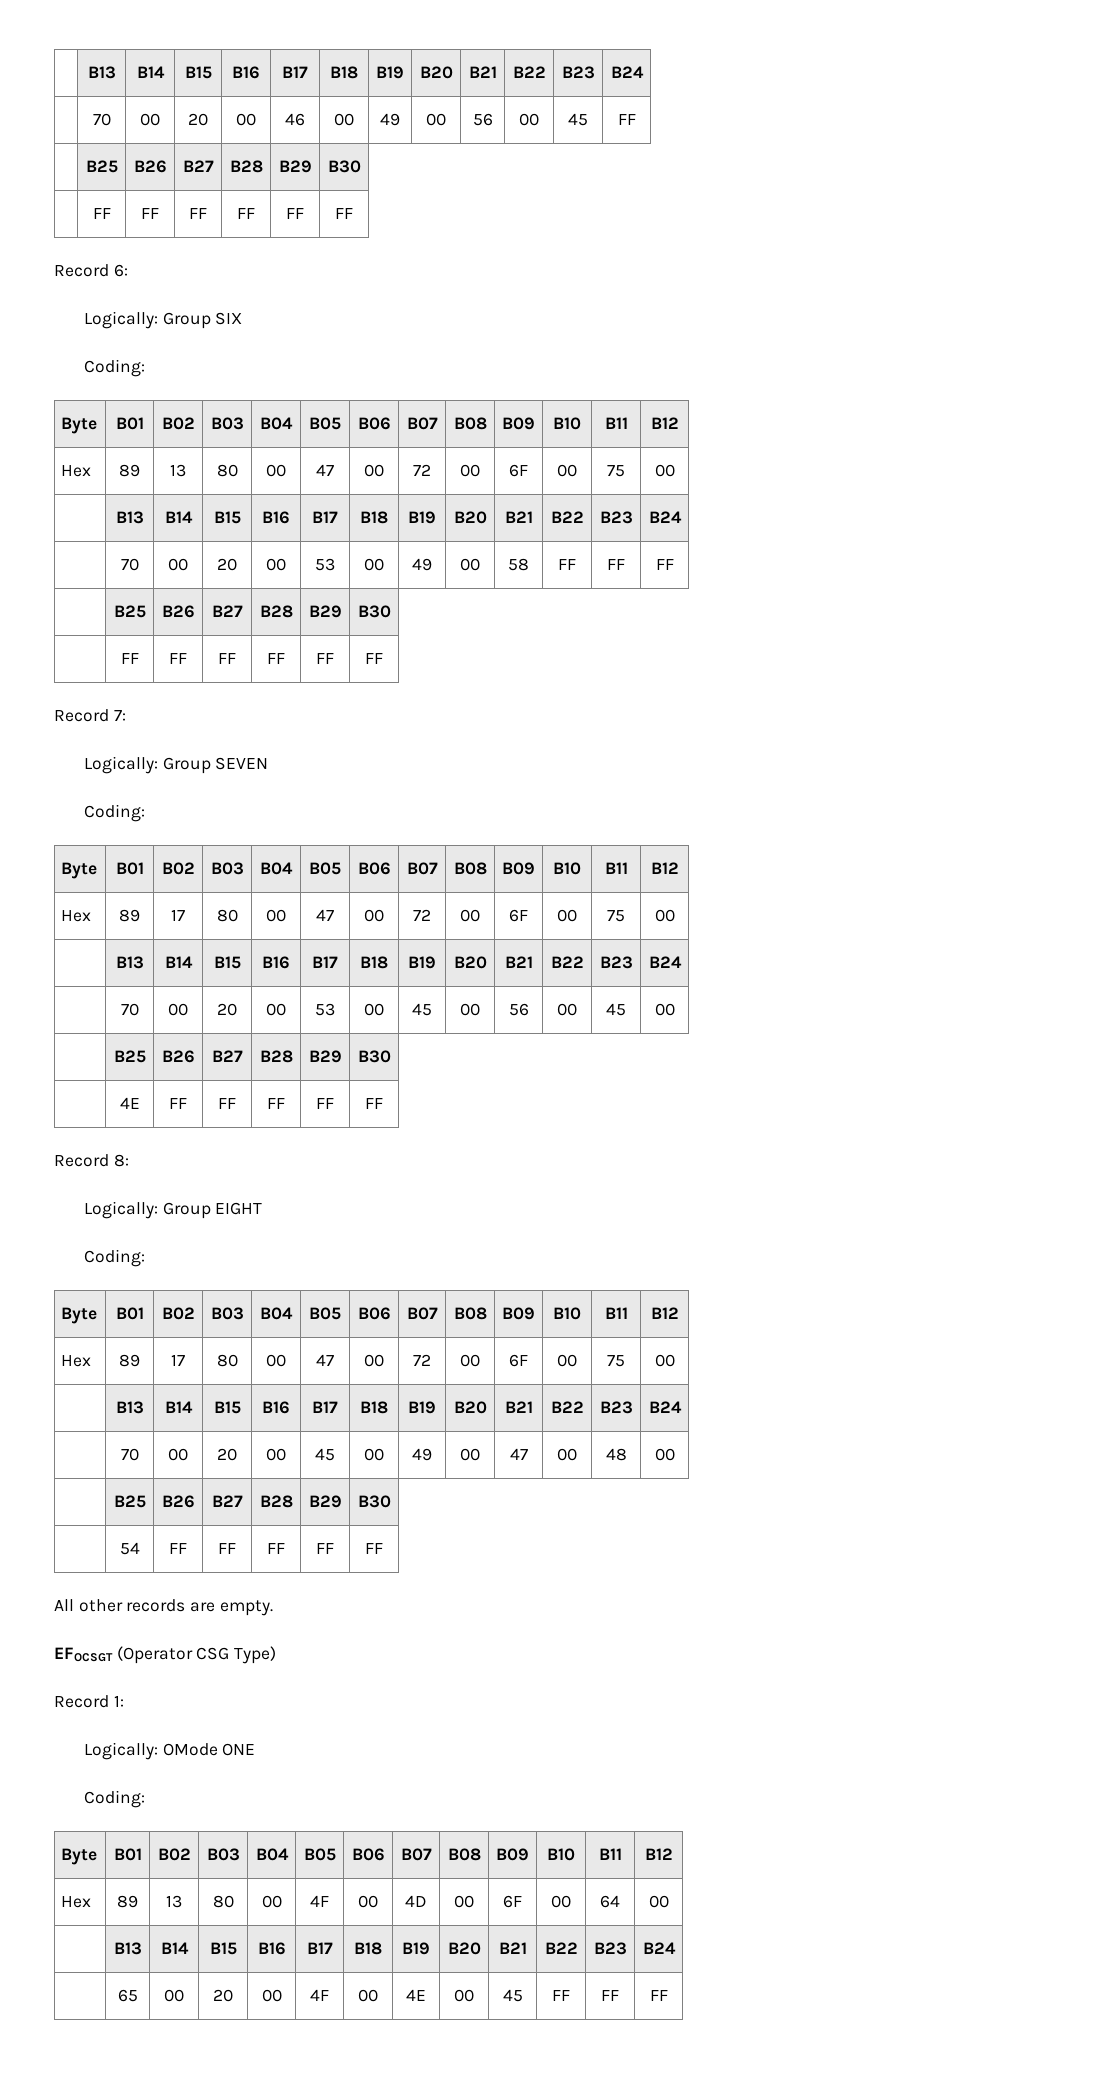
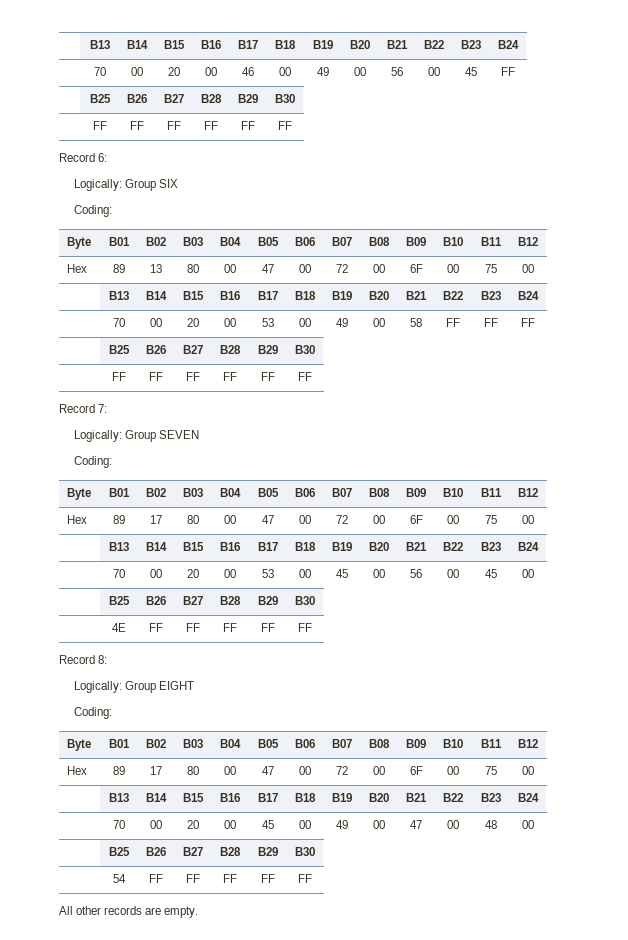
[54,1646,277,1664] [54,1695,124,1708] [83,1742,256,1760] [83,1790,145,1808] [61,1848,98,1865] [113,1848,142,1861] [157,1848,191,1861] [206,1848,240,1861] [255,1848,289,1861] [303,1848,336,1861] [351,1848,385,1861] [400,1848,432,1861] [447,1848,481,1861] [496,1848,529,1861] [547,1848,575,1861] [598,1848,622,1860] [644,1848,673,1860] [61,1896,92,1908] [117,1895,138,1908] [166,1895,182,1908] [212,1895,234,1908] [261,1895,282,1908] [310,1895,329,1907] [358,1895,378,1908] [405,1895,427,1907] [454,1895,474,1908] [503,1895,522,1908] [551,1895,571,1908] [600,1895,620,1908] [648,1895,669,1908] [113,1942,142,1955] [160,1942,189,1954] [209,1942,237,1955] [257,1942,286,1955] [306,1942,333,1954] [354,1942,382,1955] [402,1942,430,1955] [447,1942,481,1955] [498,1942,527,1954] [544,1942,578,1954] [593,1942,627,1955] [642,1942,676,1954] [117,1989,138,2002] [164,1989,184,2002] [213,1989,233,2002] [261,1989,282,2002] [310,1989,329,2001] [358,1989,378,2002] [406,1989,426,2001] [454,1989,474,2002] [502,1989,523,2002] [552,1990,570,2001] [601,1990,619,2001] [649,1990,668,2001] // EFOCSGT (Operator CSG Type) // Record 1: // Logically: OMode ONE // Coding: // Byte | B01 | B02 | B03 | B04 | B05 | B06 | B07 | B08 | B09 | B10 | B11 | B12 // Hex | 89 | 13 | 80 | 00 | 4F | 00 | 4D | 00 | 6F | 00 | 64 | 00 // | B13 | B14 | B15 | B16 | B17 | B18 | B19 | B20 | B21 | B22 | B23 | B24 // | 65 | 00 | 20 | 00 | 4F | 00 | 4E | 00 | 45 | FF | FF | FF -> (199, 912) none

